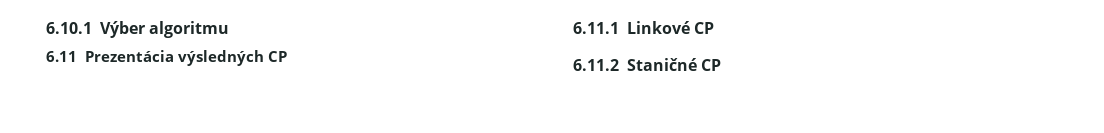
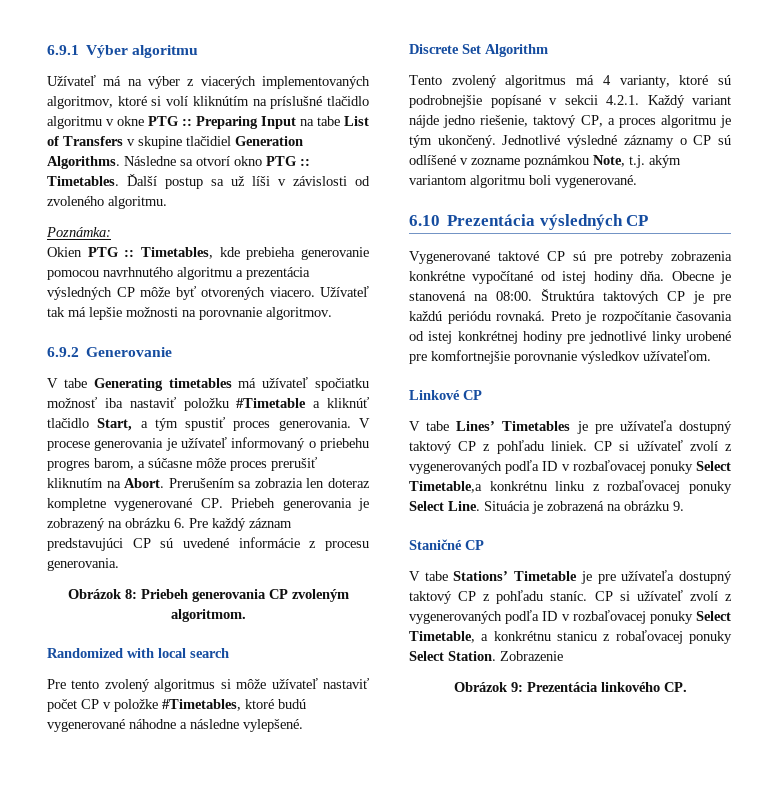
[46,22,92,34] 6.10.1 -> [47,45,79,55] 6.9.1
[46,50,287,66] [573,21,714,34] [573,58,721,71] 6.11 Prezentácia výsledných CP // 6.11.1 Linkové CP // 6.11.2 Staničné CP -> [47,75,370,89] [47,96,369,109] [47,116,369,129] [47,136,303,149] [47,156,310,169] [47,174,370,189] [47,196,167,209] [46,227,111,237] [47,247,369,260] [47,267,310,280] [47,286,369,300] [47,307,332,320] [47,347,173,357] [47,377,369,391] [47,397,369,411] [47,417,370,431] [47,437,369,451] [47,457,317,471] [47,478,370,488] [47,498,369,511] [47,518,292,531] [47,537,369,551] [47,558,119,571] [67,589,349,602] [170,609,246,622] [47,648,229,658] [47,678,369,692] [47,699,306,712] [47,719,303,732] [409,44,548,57] [409,75,731,88] [409,95,731,108] [409,115,731,128] [409,135,731,148] [409,155,681,168] [409,175,637,188] [409,214,649,230] [409,251,732,264] [409,271,731,284] [409,289,731,304] [409,311,732,324] [409,331,731,344] [409,350,711,364] [409,390,482,400] [409,420,732,434] [409,440,732,454] [409,460,731,474] [409,480,732,494] [409,501,684,514] [409,539,484,550] [409,570,732,584] [409,590,732,604] [409,610,731,624] [409,630,732,644] [409,651,563,661] [453,682,687,692] Užívateľ má na výber z viacerých implementovaných algoritmov, ktoré si volí kliknútím na príslušné tlačidlo algoritmu v okne PTG :: Preparing Input na tabe List of Transfers v skupine tlačidiel Generation Algorithms. Následne sa otvorí okno PTG :: Timetables. Ďalší postup sa už líši v závislosti od zvoleného algoritmu. // Poznámka: // Okien PTG :: Timetables, kde prebieha generovanie pomocou navrhnutého algoritmu a prezentácia výsledných CP môže byť otvorených viacero. Užívateľ tak má lepšie možnosti na porovnanie algoritmov. // 6.9.2 Generovanie // V tabe Generating timetables má užívateľ spočiatku možnosť iba nastaviť položku #Timetable a kliknúť tlačidlo Start, a tým spustiť proces generovania. V procese generovania je užívateľ informovaný o priebehu progres barom, a súčasne môže proces prerušiť kliknutím na Abort. Prerušením sa zobrazia len doteraz kompletne vygenerované CP. Priebeh generovania je zobrazený na obrázku 6. Pre každý záznam predstavujúci CP sú uvedené informácie z procesu generovania. // Obrázok 8: Priebeh generovania CP zvoleným algoritmom. // Randomized with local search // Pre tento zvolený algoritmus si môže užívateľ nastaviť počet CP v položke #Timetables, ktoré budú vygenerované náhodne a následne vylepšené. // Discrete Set Algorithm // Tento zvolený algoritmus má 4 varianty, ktoré sú podrobnejšie popísané v sekcii 4.2.1. Každý variant nájde jedno riešenie, taktový CP, a proces algoritmu je tým ukončený. Jednotlivé výsledné záznamy o CP sú odlíšené v zozname poznámkou Note, t.j. akým variantom algoritmu boli vygenerované. // 6.10 Prezentácia výsledných CP // Vygenerované taktové CP sú pre potreby zobrazenia konkrétne vypočítané od istej hodiny dňa. Obecne je stanovená na 08:00. Štruktúra taktových CP je pre každú periódu rovnaká. Preto je rozpočítanie časovania od istej konkrétnej hodiny pre jednotlivé linky urobené pre komfortnejšie porovnanie výsledkov užívateľom. // Linkové CP // V tabe Lines’ Timetables je pre užívateľa dostupný taktový CP z pohľadu liniek. CP si užívateľ zvolí z vygenerovaných podľa ID v rozbaľovacej ponuky Select Timetable,a konkrétnu linku z rozbaľovacej ponuky Select Line. Situácia je zobrazená na obrázku 9. // Staničné CP // V tabe Stations’ Timetable je pre užívateľa dostupný taktový CP z pohľadu staníc. CP si užívateľ zvolí z vygenerovaných podľa ID v rozbaľovacej ponuky Select Timetable, a konkrétnu stanicu z robaľovacej ponuky Select Station. Zobrazenie // Obrázok 9: Prezentácia linkového CP.

